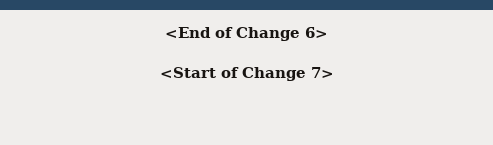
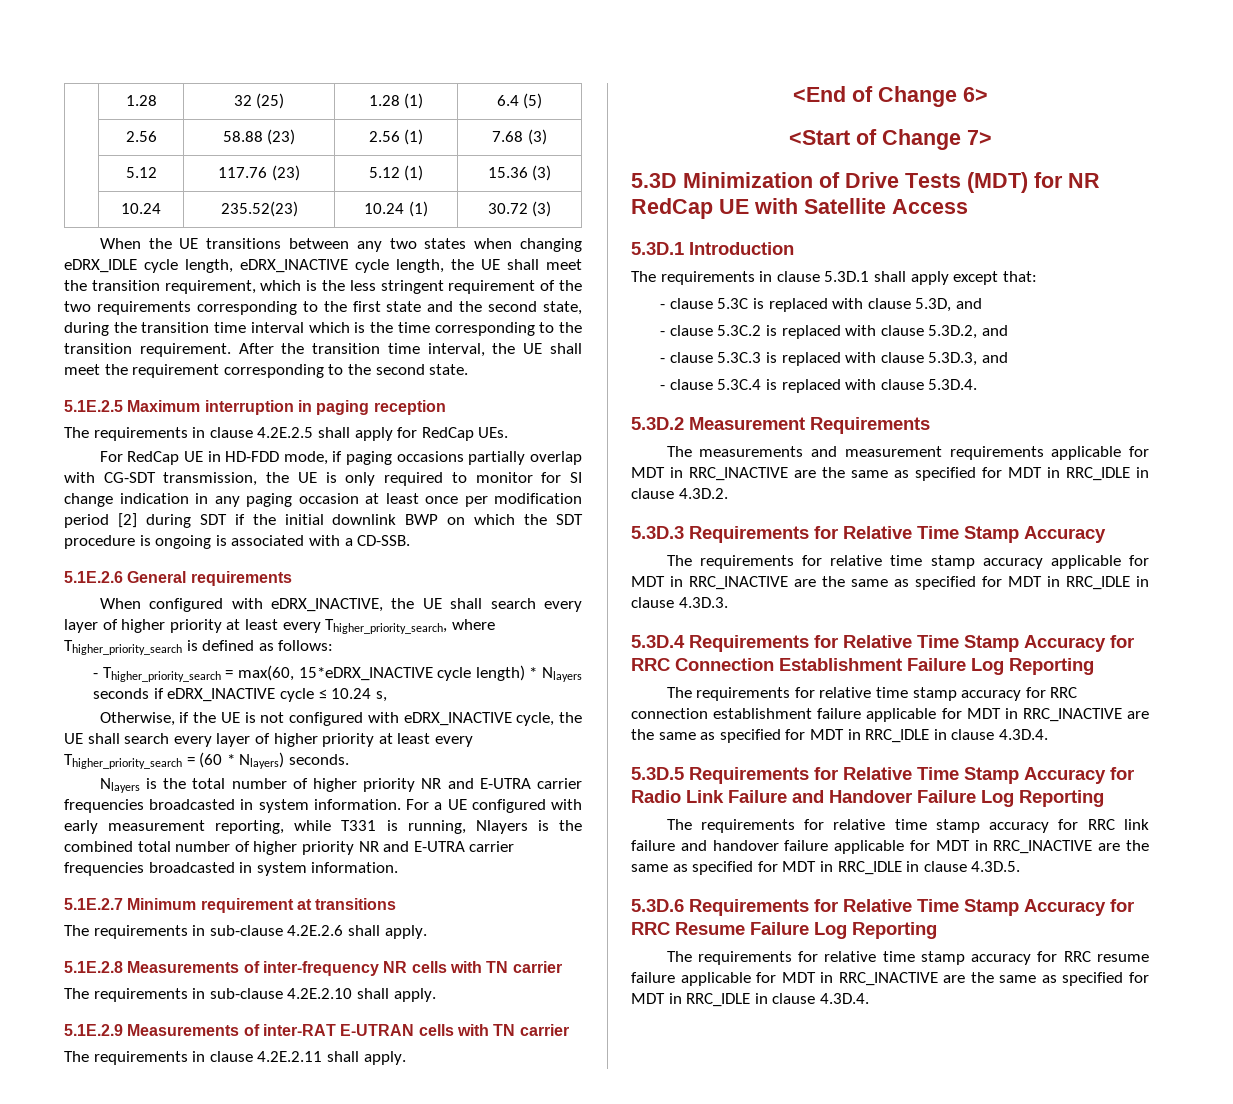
(165, 32) none -> [125,95,157,106] [233,93,285,109] [368,93,424,109] [496,93,543,109] [125,131,157,142] [222,129,296,145] [368,129,424,145] [492,129,547,145] [125,167,157,178] [218,165,300,181] [368,165,424,181] [487,165,552,181] [121,203,161,214] [220,201,298,217] [364,201,428,217] [487,201,552,217] [99,238,582,252] [64,259,582,273] [64,280,583,294] [64,301,582,315] [64,322,583,336] [64,343,582,357] [64,364,469,378] [64,400,446,415] [64,427,509,441] [99,451,582,465] [64,472,583,486] [64,493,582,507] [64,513,583,528] [64,535,411,549] [64,571,292,586] [99,598,582,612] [64,619,495,634] [64,640,334,655] [93,665,582,682] [93,688,387,702] [99,712,582,726] [64,733,473,747] [64,752,349,769] [99,778,582,793] [64,799,582,813] [64,820,582,834] [64,841,515,855] [64,862,399,876] [64,898,397,913] [64,925,427,939] [64,961,562,976] [64,988,436,1002] [64,1024,569,1036] [64,1051,406,1065] | 1.28 | 32 (25) | 1.28 (1) | 6.4 (5) // | 2.56 | 58.88 (23) | 2.56 (1) | 7.68 (3) // | 5.12 | 117.76 (23) | 5.12 (1) | 15.36 (3) // | 10.24 | 235.52(23) | 10.24 (1) | 30.72 (3) // When the UE transitions between any two states when changing eDRX_IDLE cycle length, eDRX_INACTIVE cycle length, the UE shall meet the transition requirement, which is the less stringent requirement of the two requirements corresponding to the first state and the second state, during the transition time interval which is the time corresponding to the transition requirement. After the transition time interval, the UE shall meet the requirement corresponding to the second state. // 5.1E.2.5 Maximum interruption in paging reception // The requirements in clause 4.2E.2.5 shall apply for RedCap UEs. // For RedCap UE in HD-FDD mode, if paging occasions partially overlap with CG-SDT transmission, the UE is only required to monitor for SI change indication in any paging occasion at least once per modification period [2] during SDT if the initial downlink BWP on which the SDT procedure is ongoing is associated with a CD-SSB. // 5.1E.2.6 General requirements // When configured with eDRX_INACTIVE, the UE shall search every layer of higher priority at least every Thigher_priority_search, where Thigher_priority_search is defined as follows: // - Thigher_priority_search = max(60, 15*eDRX_INACTIVE cycle length) * Nlayers seconds if eDRX_INACTIVE cycle ≤ 10.24 s, // Otherwise, if the UE is not configured with eDRX_INACTIVE cycle, the UE shall search every layer of higher priority at least every Thigher_priority_search = (60 * Nlayers) seconds. // Nlayers is the total number of higher priority NR and E-UTRA carrier frequencies broadcasted in system information. For a UE configured with early measurement reporting, while T331 is running, Nlayers is the combined total number of higher priority NR and E-UTRA carrier frequencies broadcasted in system information. // 5.1E.2.7 Minimum requirement at transitions // The requirements in sub-clause 4.2E.2.6 shall apply. // 5.1E.2.8 Measurements of inter-frequency NR cells with TN carrier // The requirements in sub-clause 4.2E.2.10 shall apply. // 5.1E.2.9 Measurements of inter-RAT E-UTRAN cells with TN carrier // The requirements in clause 4.2E.2.11 shall apply. //
(334, 72) none -> [631,172,1100,193] [631,198,968,219] [631,242,794,255] [631,271,1037,285] [660,298,982,312] [660,325,1008,339] [660,352,1008,366] [660,379,978,393] [631,417,930,434] [666,446,1149,460] [631,467,1149,481] [631,488,728,499] [631,526,1106,543] [666,555,1149,569] [631,576,1149,590] [631,597,728,608] [631,635,1134,652] [631,658,1094,675] [666,687,1078,701] [631,708,1149,722] [631,729,1048,743] [631,767,1134,784] [631,790,1104,807] [666,819,1149,833] [631,840,1149,854] [631,861,1021,875] [631,899,1134,916] [631,922,937,939] [666,951,1149,965] [631,972,1149,986] [631,993,869,1007] // 5.3D Minimization of Drive Tests (MDT) for NR RedCap UE with Satellite Access // 5.3D.1 Introduction // The requirements in clause 5.3D.1 shall apply except that: // - clause 5.3C is replaced with clause 5.3D, and // - clause 5.3C.2 is replaced with clause 5.3D.2, and // - clause 5.3C.3 is replaced with clause 5.3D.3, and // - clause 5.3C.4 is replaced with clause 5.3D.4. // 5.3D.2 Measurement Requirements // The measurements and measurement requirements applicable for MDT in RRC_INACTIVE are the same as specified for MDT in RRC_IDLE in clause 4.3D.2. // 5.3D.3 Requirements for Relative Time Stamp Accuracy // The requirements for relative time stamp accuracy applicable for MDT in RRC_INACTIVE are the same as specified for MDT in RRC_IDLE in clause 4.3D.3. // 5.3D.4 Requirements for Relative Time Stamp Accuracy for RRC Connection Establishment Failure Log Reporting // The requirements for relative time stamp accuracy for RRC connection establishment failure applicable for MDT in RRC_INACTIVE are the same as specified for MDT in RRC_IDLE in clause 4.3D.4. // 5.3D.5 Requirements for Relative Time Stamp Accuracy for Radio Link Failure and Handover Failure Log Reporting // The requirements for relative time stamp accuracy for RRC link failure and handover failure applicable for MDT in RRC_INACTIVE are the same as specified for MDT in RRC_IDLE in clause 4.3D.5. // 5.3D.6 Requirements for Relative Time Stamp Accuracy for RRC Resume Failure Log Reporting // The requirements for relative time stamp accuracy for RRC resume failure applicable for MDT in RRC_INACTIVE are the same as specified for MDT in RRC_IDLE in clause 4.3D.4.

